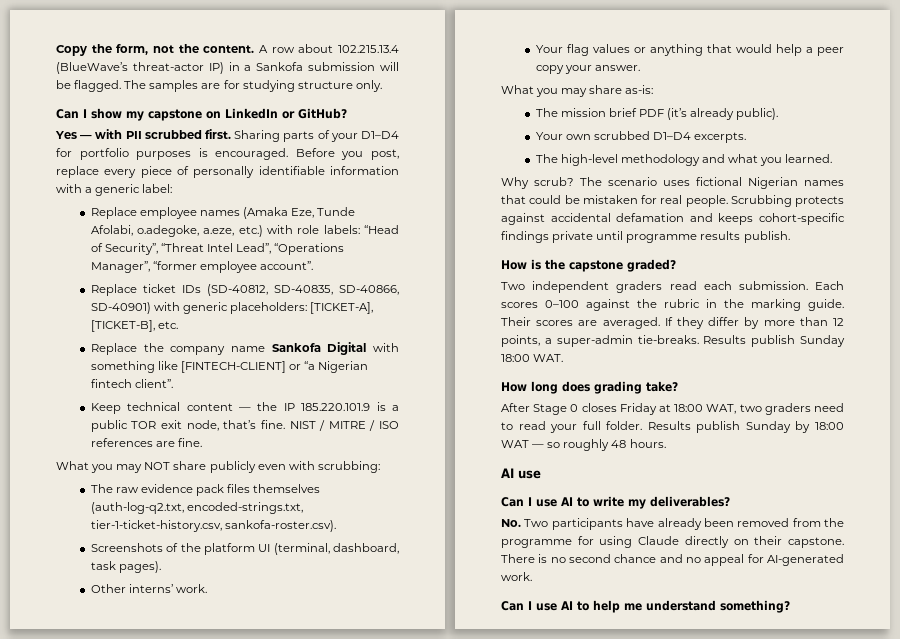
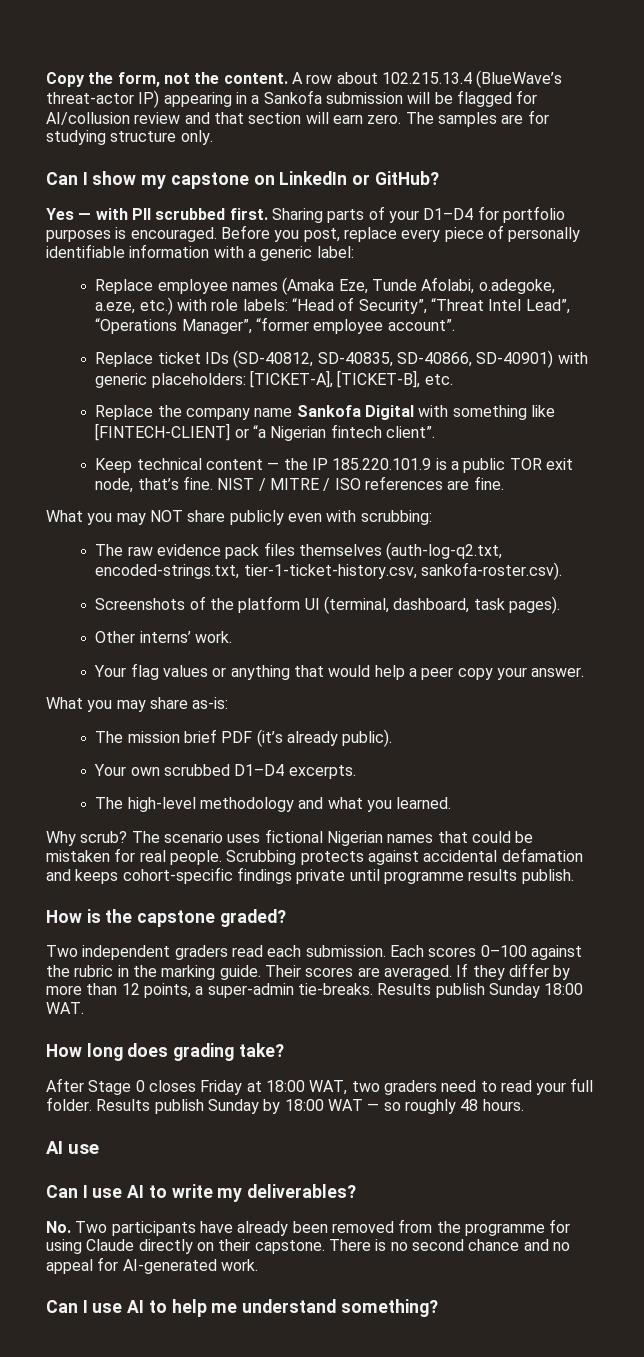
(224, 68) none -> [163,92,232,107] appearing
[74,80,122,92] flagged. -> [456,90,538,107] [46,112,402,125] flagged for AI/collusion review and that section will earn zero.

